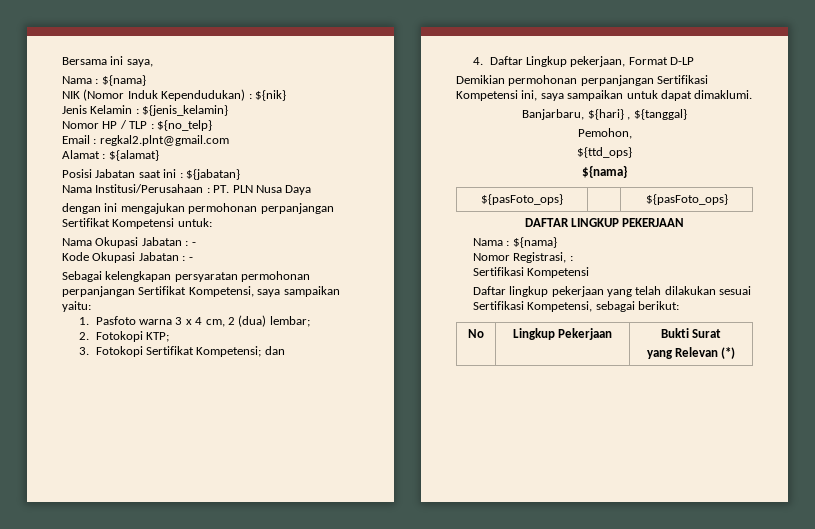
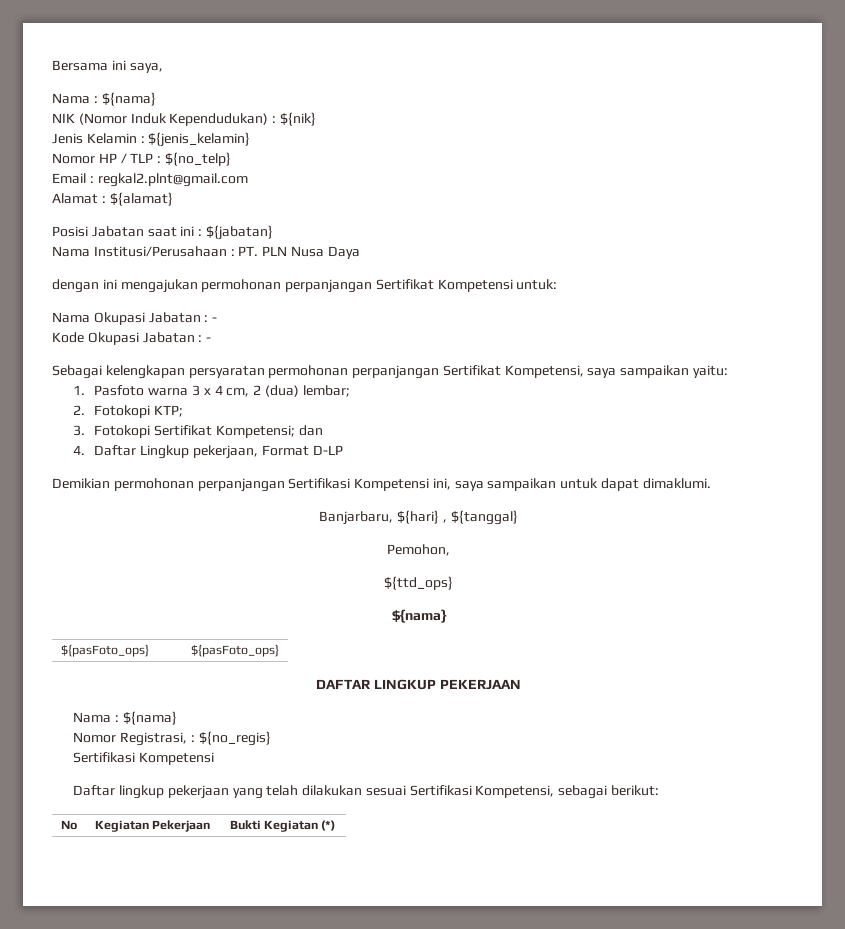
(573, 258) none -> [198,731,271,746] ${no_regis}
[512,328,555,340] Lingkup -> [94,820,149,832] Kegiatan
[692,329,722,338] [646,347,718,359] Surat // yang Relevan -> [264,820,318,832] Kegiatan

